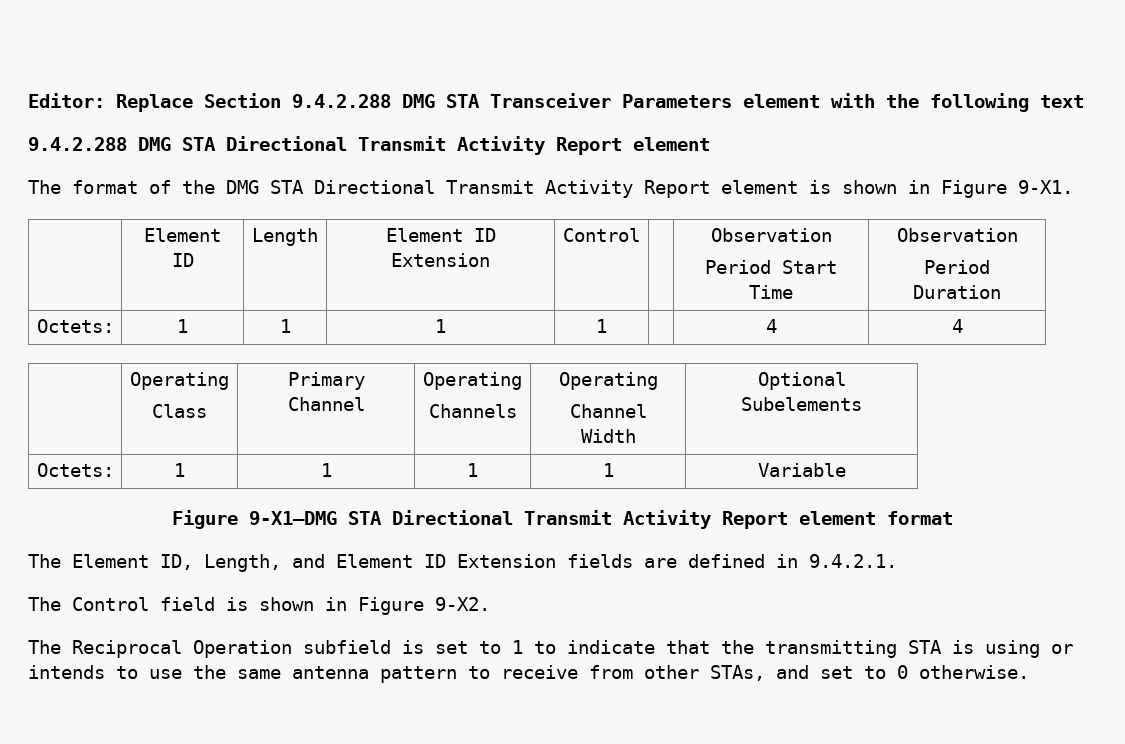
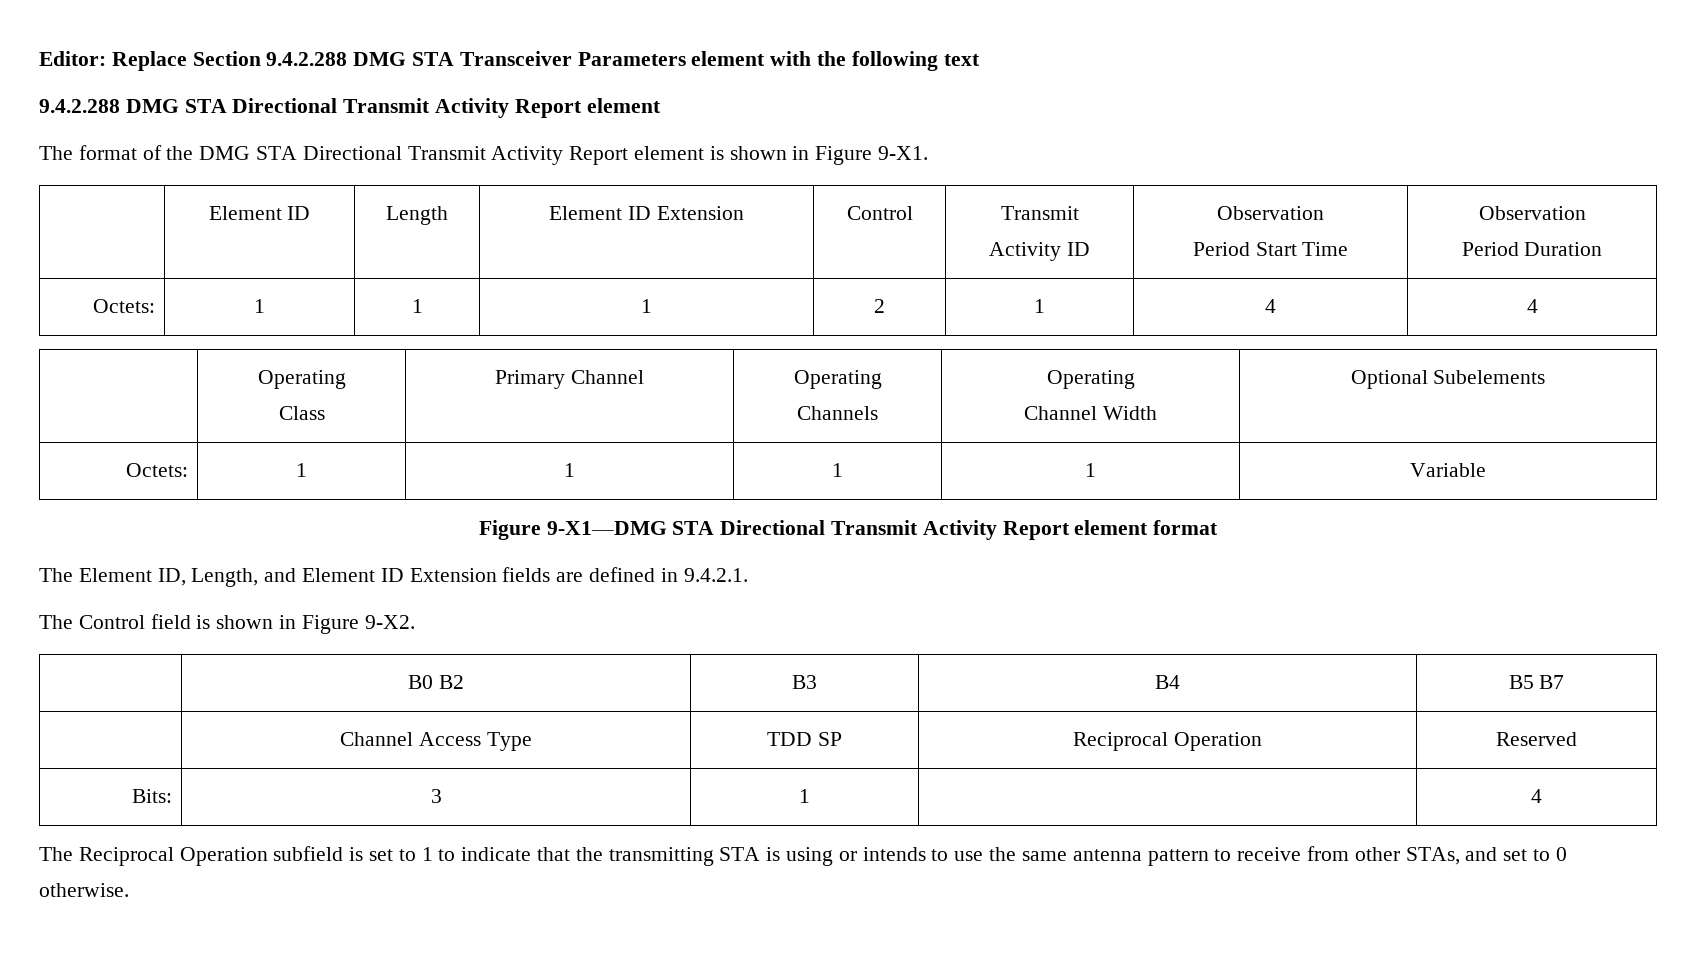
(640, 235) none -> [1000,206,1079,220] [989,242,1090,261] Transmit // Activity ID
[596,319,607,333] | 1 | | -> [874,299,885,313] [1034,299,1045,313] | 2 | 1 |
(490, 604) none -> [408,675,464,689] [792,675,817,689] [1155,675,1180,689] [1508,675,1565,689] [340,732,532,751] [767,732,842,746] [1073,732,1262,751] [1496,732,1577,746] [132,789,173,803] [430,789,442,803] [799,789,810,803] [1531,789,1542,803] // | B0 B2 | B3 | B4 | B5 B7 // | Channel Access Type | TDD SP | Reciprocal Operation | Reserved // Bits: | 3 | 1 | | 4

